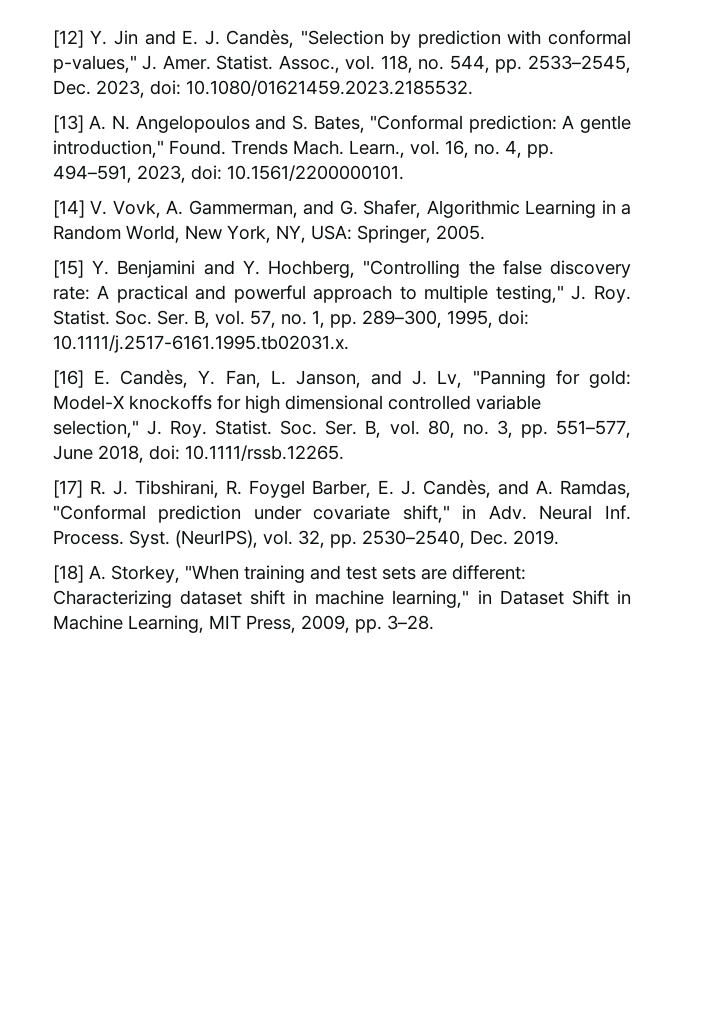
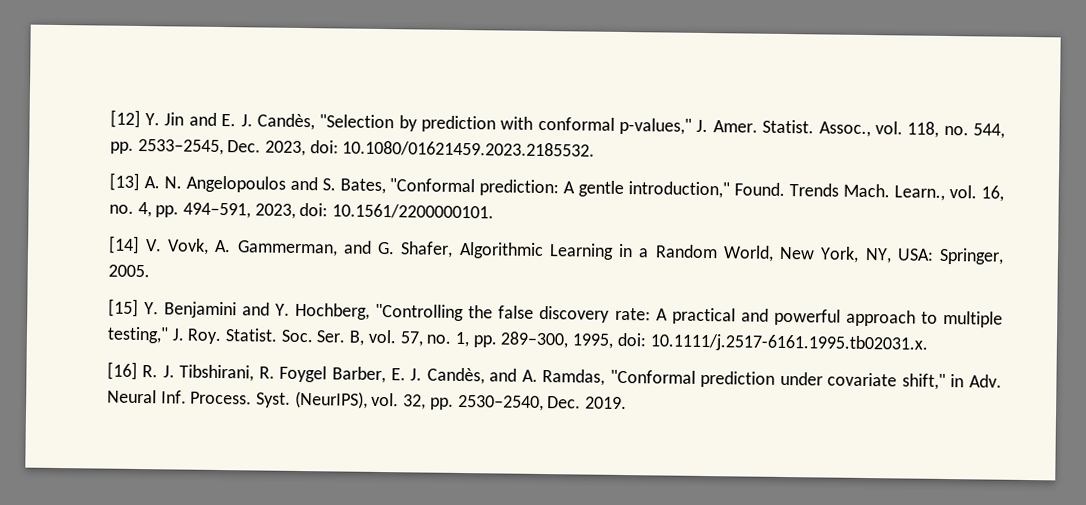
[93,369,631,388] [52,395,541,413] [52,420,632,438] [52,445,344,463] [52,480,83,498] E. Candès, Y. Fan, L. Janson, and J. Lv, "Panning for gold: Model-X knockoffs for high dimensional controlled variable selection," J. Roy. Statist. Soc. Ser. B, vol. 80, no. 3, pp. 551–577, June 2018, doi: 10.1111/rssb.12265. // [17] -> (138, 370) none
[52,565,526,583] [52,590,631,608] [52,615,434,633] // [18] A. Storkey, "When training and test sets are different: Characterizing dataset shift in machine learning," in Dataset Shift in Machine Learning, MIT Press, 2009, pp. 3–28. -> (628, 403) none

